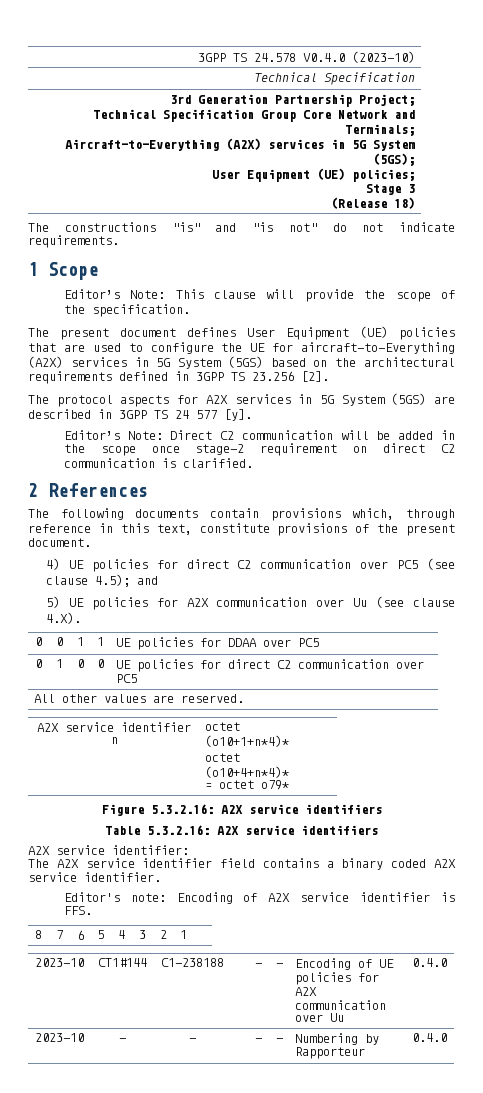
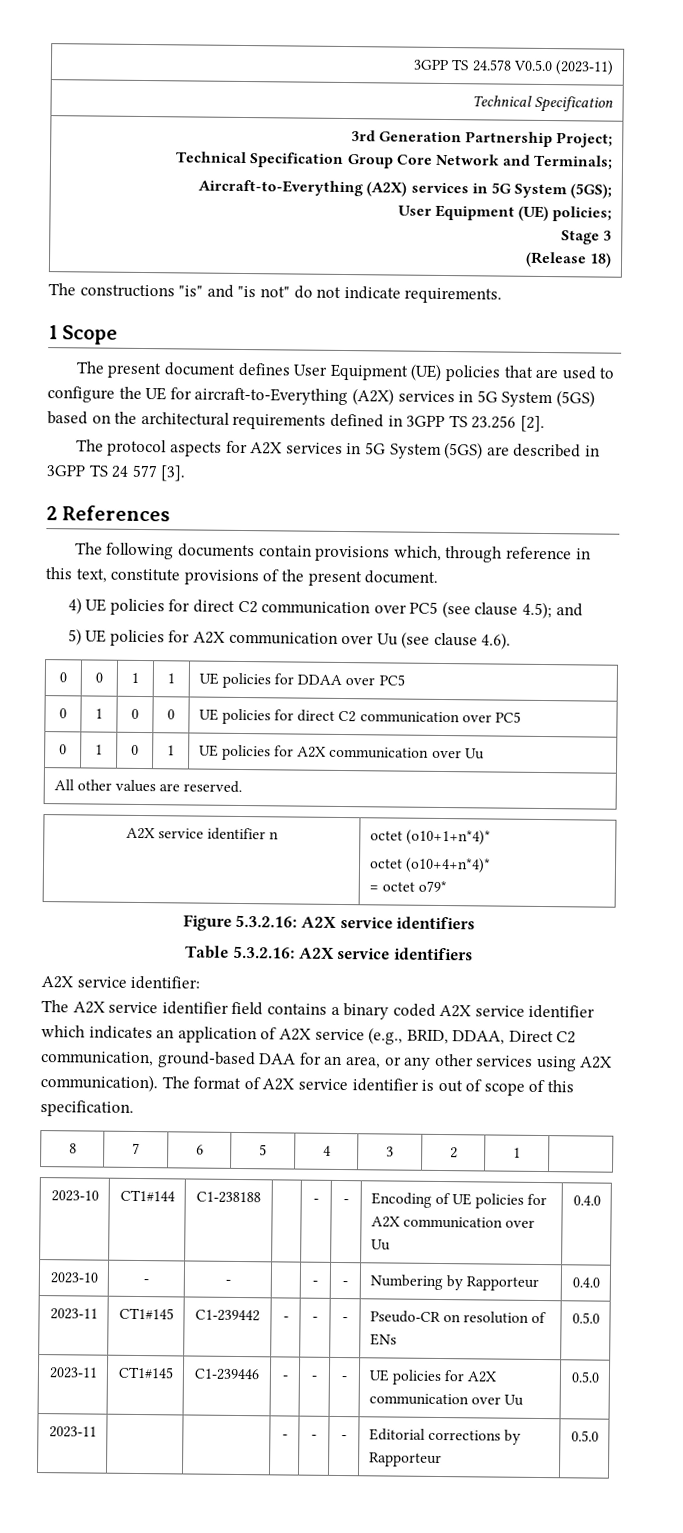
[302,51,415,63] V0.4.0 (2023-10) -> [513,59,615,76] V0.5.0 (2023-11)
[63,289,455,302] [63,304,190,317] // Editor’s Note: This clause will provide the scope of the specification. -> (119, 335) none
[224,409,252,421] [63,430,455,440] [63,443,456,456] [63,458,253,468] [y]. // Editor’s Note: Direct C2 communication will be added in the scope once stage-2 requirement on direct C2 communication is clarified. -> [160,465,186,482] [3].
[45,612,81,624] 4.X). -> [481,632,512,650] 4.6).
(138, 678) none -> [59,744,67,755] [95,744,103,755] [131,744,139,755] [167,745,175,756] [198,744,485,761] // 0 | 1 | 0 | 1 | UE policies for A2X communication over Uu
[84,872,161,882] [63,892,233,904] identifier. // Editor's note: Encoding -> [528,1004,596,1019] [41,1025,577,1045] [41,1051,613,1072] [40,1074,242,1093] identifier which indicates an application of A2X service (e.g., BRID, DDAA, Direct C2 communication, ground-based DAA for an area, or any other services using A2X communication). The format
[63,906,92,915] FFS. -> [437,1079,575,1096] [40,1100,134,1117] out of scope of this specification.
(447, 1037) none -> [49,1308,98,1320] [118,1307,174,1320] [195,1309,260,1322] [282,1316,289,1321] [312,1316,318,1321] [342,1317,348,1322] [369,1310,548,1324] [369,1333,397,1346] [571,1312,600,1324] [48,1367,98,1379] [117,1366,174,1379] [194,1368,260,1381] [281,1375,288,1380] [311,1375,317,1380] [341,1376,347,1381] [368,1369,497,1386] [368,1393,525,1406] [570,1371,599,1383] [48,1426,97,1438] [281,1434,288,1439] [311,1434,317,1439] [341,1435,347,1440] [368,1428,522,1445] [368,1452,442,1468] [570,1430,599,1442] // 2023-11 | CT1#145 | C1-239442 | - | - | - | Pseudo-CR on resolution of ENs | 0.5.0 // 2023-11 | CT1#145 | C1-239446 | - | - | - | UE policies for A2X communication over Uu | 0.5.0 // 2023-11 | | | - | - | - | Editorial corrections by Rapporteur | 0.5.0

